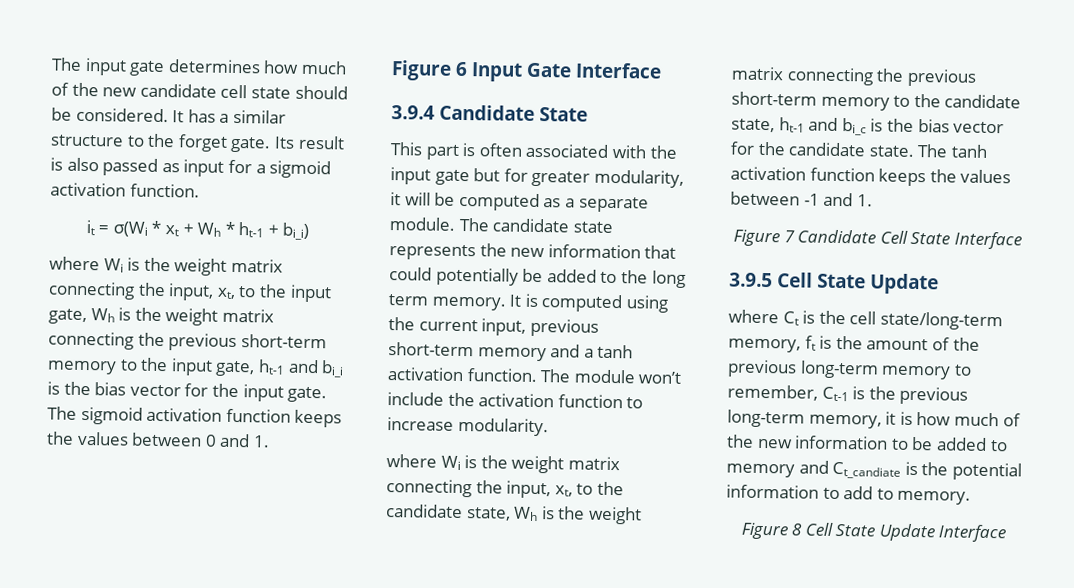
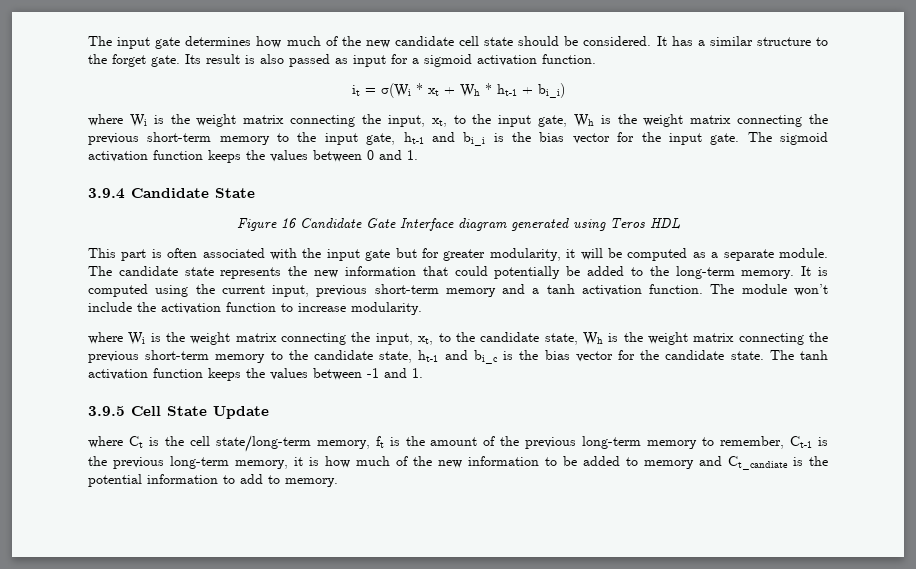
[391,60,662,82] [391,104,588,122] Figure 6 Input Gate Interface // 3.9.4 Candidate State -> [88,188,255,199] [236,218,680,231] 3.9.4 Candidate State // Figure 16 Candidate Gate Interface diagram generated using Teros HDL
[651,270,686,288] [388,294,428,306] long term -> [675,266,735,279] long-term
[733,229,1022,250] // Figure 7 Candidate Cell State Interface -> (423, 373) none
[740,522,1007,543] // Figure 8 Cell State Update Interface -> (338, 482) none

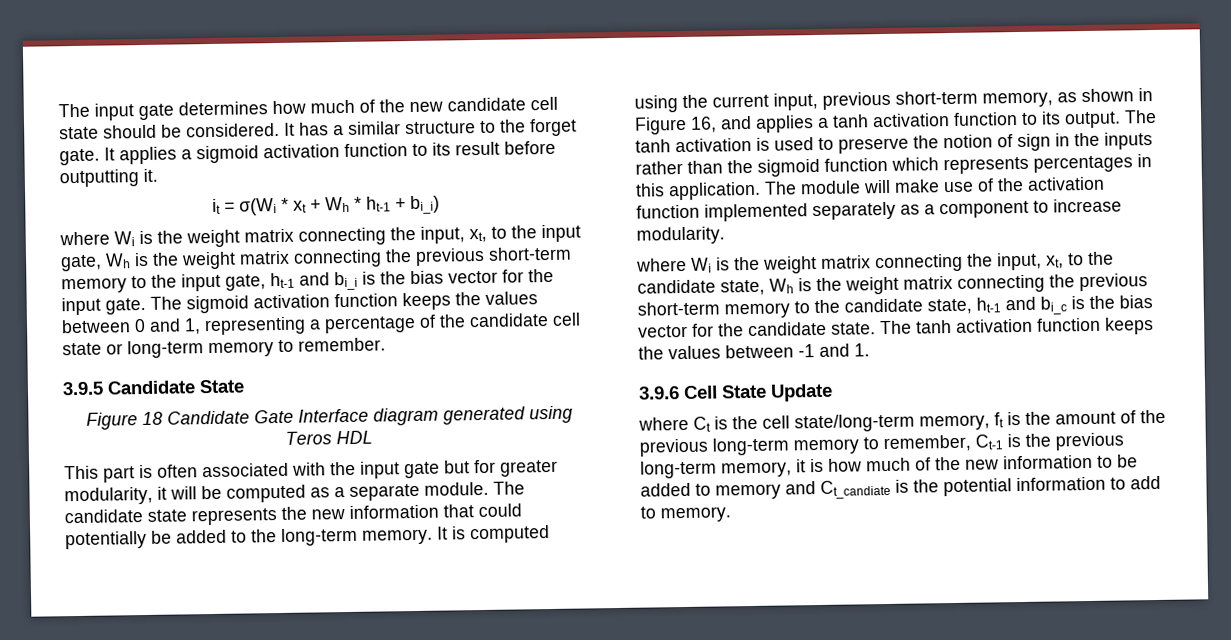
[185,54,596,67] Its result is also passed as input for a sigmoid activation function. -> [104,140,556,165] [59,168,158,188] It applies a sigmoid activation function to its result before outputting it.
[407,150,418,160] [88,188,125,199] 1. // 3.9.4 -> [184,312,581,336] [62,337,386,359] [62,381,104,396] 1, representing a percentage of the candidate cell state or long-term memory to remember. // 3.9.5
[280,218,296,228] 16 -> [141,411,163,426] 18
[445,284,828,297] [88,302,276,314] memory and a tanh activation function. The module won’t include the activation function -> [982,88,1153,108] [635,109,1157,135] [635,132,1153,154] [635,154,1152,177] [635,176,1105,201] [636,200,1029,222] memory, as shown in Figure 16, and applies a tanh activation function to its output. The tanh activation is used to preserve the notion of sign in the inputs rather than the sigmoid function which represents percentages in this application. The module will make use of the activation function implemented separately as a component
[88,406,125,416] 3.9.5 -> [638,386,680,400] 3.9.6

